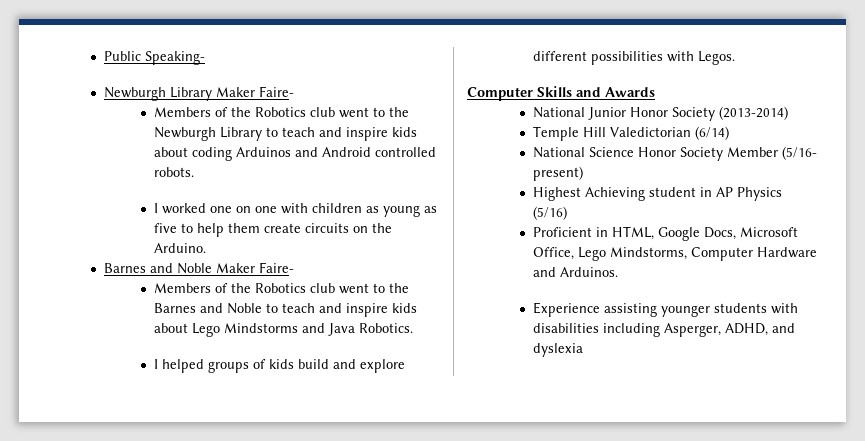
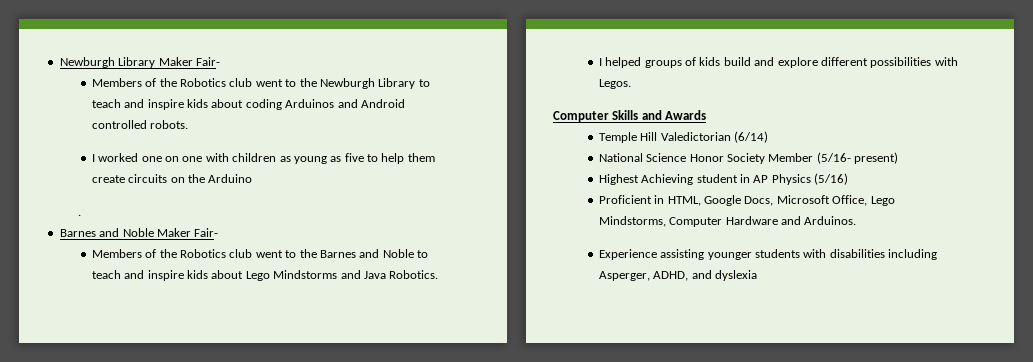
[103,51,205,65] Public Speaking- // -> (59, 62) none
[258,86,294,97] Faire- -> [195,57,220,66] Fair-
[153,243,206,253] Arduino. -> [208,174,253,183] [78,214,82,216] Arduino // .
[258,262,294,273] Faire- -> [194,228,219,237] Fair-
[532,106,788,121] // National Junior Honor Society (2013-2014) -> (707, 115) none

